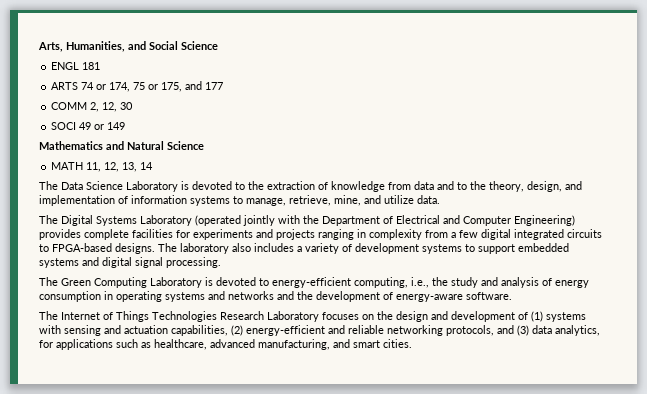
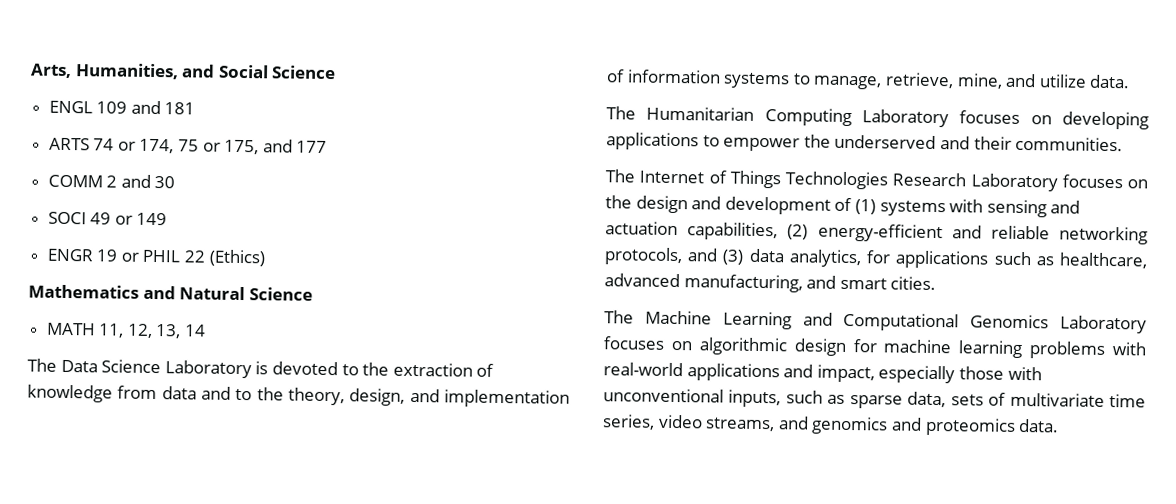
(80, 66) none -> [96,100,161,115] 109 and
[90,102,118,112] 2, 12, -> [106,174,151,188] 2 and
(126, 126) none -> [46,248,265,267] // ENGR 19 or PHIL 22 (Ethics)
[61,215,575,226] [39,229,602,240] [39,243,569,254] [39,257,221,268] [39,277,589,288] [39,291,512,302] Digital Systems Laboratory (operated jointly with the Department of Electrical and Computer Engineering) provides complete facilities for experiments and projects ranging in complexity from a few digital integrated circuits to FPGA-based designs. The laboratory also includes a variety of development systems to support embedded systems and digital signal processing. // The Green Computing Laboratory is devoted to energy-efficient computing, i.e., the study and analysis of energy consumption in operating systems and networks and the development of energy-aware software. -> [646,106,1149,130] [606,132,1124,152] Humanitarian Computing Laboratory focuses on developing applications to empower the underserved and their communities.
(412, 343) none -> [604,310,1147,334] [603,336,1146,359] [603,362,1042,384] [603,388,1146,409] [602,414,1060,436] // The Machine Learning and Computational Genomics Laboratory focuses on algorithmic design for machine learning problems with real-world applications and impact, especially those with unconventional inputs, such as sparse data, sets of multivariate time series, video streams, and genomics and proteomics data.

